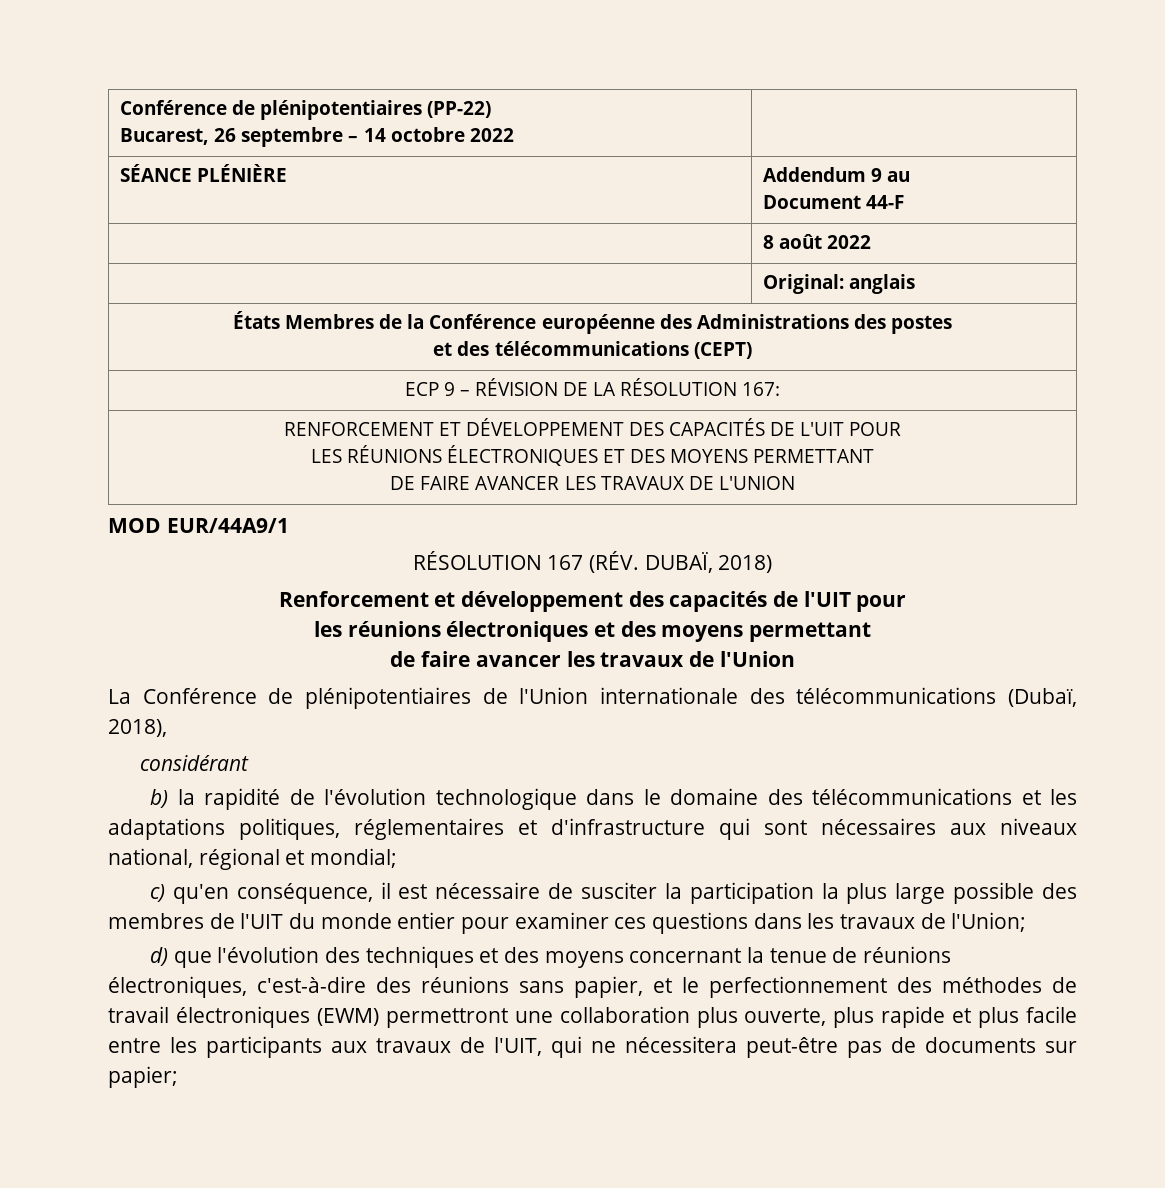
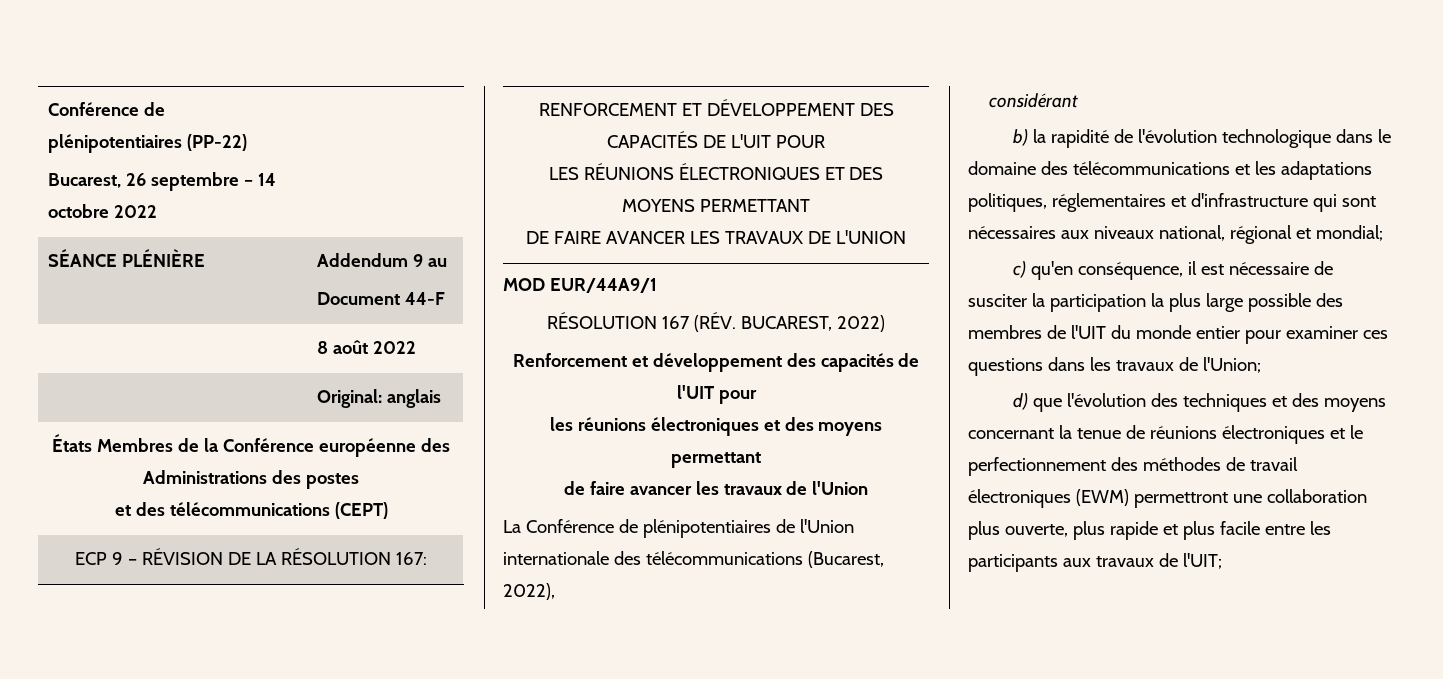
[644,552,773,573] DUBAÏ, 2018) -> [740,315,886,332] BUCAREST, 2022)
[1007,688,1077,707] [108,719,167,737] (Dubaï, 2018), -> [807,551,884,568] [503,583,555,600] (Bucarest, 2022),
[108,976,643,998] électroniques, c'est-à-dire des réunions sans papier, -> [1221,425,1325,444] électroniques
[494,1036,1077,1058] [108,1066,178,1088] l'UIT, qui ne nécessitera peut-être pas de documents sur papier; -> [1182,553,1222,569] l'UIT;

